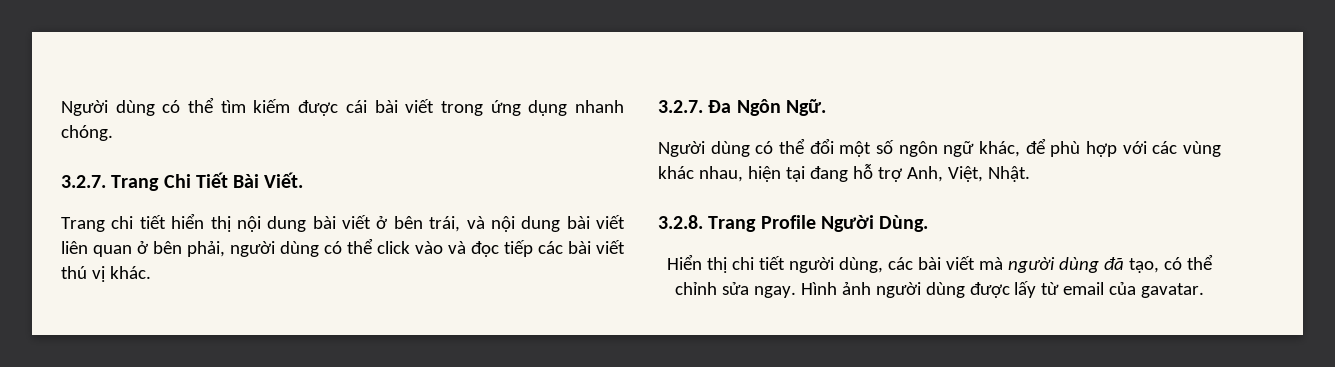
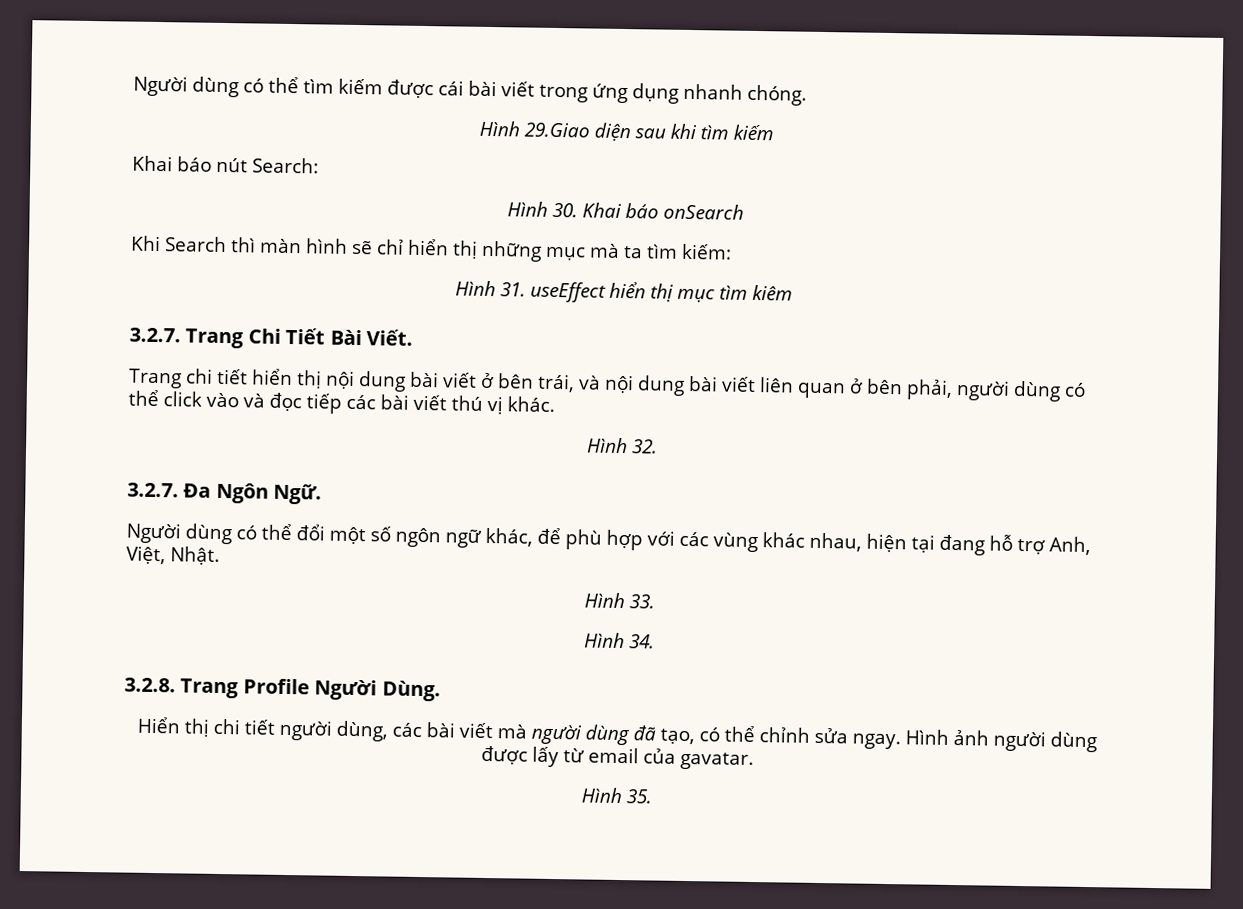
(113, 133) none -> [478,120,774,142] [132,155,319,174] [506,201,744,220] [131,235,732,262] [455,280,793,303] // Hình 29.Giao diện sau khi tìm kiếm // Khai báo nút Search: // Hình 30. Khai báo onSearch // Khi Search thì màn hình sẽ chỉ hiển thị những mục mà ta tìm kiếm: // Hình 31. useEffect hiển thị mục tìm kiêm
(151, 272) none -> [586,437,658,454] // Hình 32.
(1030, 174) none -> [583,592,655,609] [583,632,655,649] // Hình 33. // Hình 34.
(1205, 290) none -> [580,787,652,804] // Hình 35.

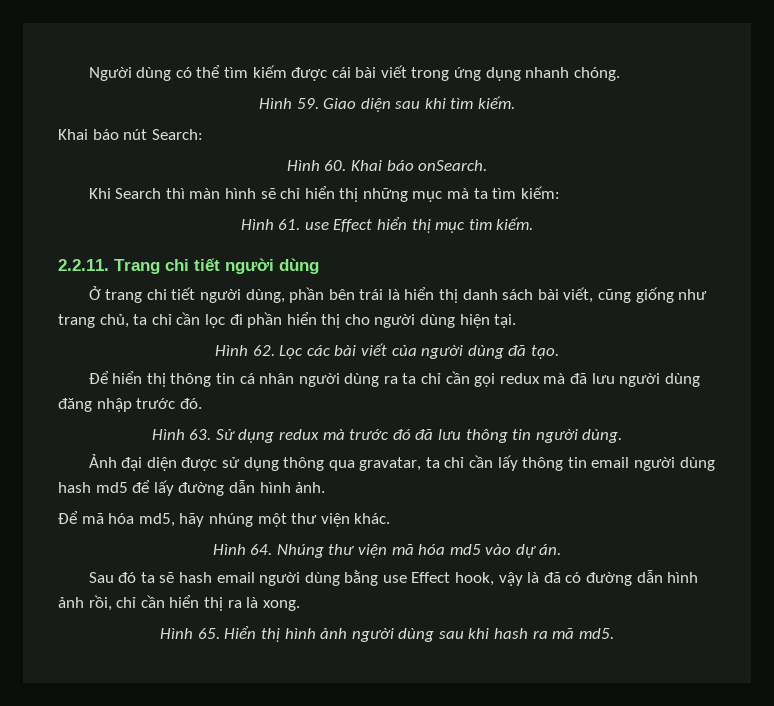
[523,122,590,138] 29.Giao -> [296,98,357,109] 59. Giao
[732,124,774,141] kiếm -> [478,96,516,109] kiếm.
[551,202,744,220] 30. Khai báo onSearch -> [324,160,488,171] 60. Khai báo onSearch.
[500,281,606,303] 31. useEffect -> [278,219,373,232] 61. use Effect
[752,284,793,301] [129,327,413,349] [128,368,1086,402] [128,389,555,415] [586,437,658,454] [127,482,323,505] [126,522,1091,556] [126,545,220,565] [583,592,655,609] [583,632,655,649] [124,677,441,702] [137,716,528,742] kiêm // 3.2.7. Trang Chi Tiết Bài Viết. // Trang chi tiết hiển thị nội dung bài viết ở bên trái, và nội dung bài viết liên quan ở bên phải, người dùng có thể click vào và đọc tiếp các bài viết thú vị khác. // Hình 32. // 3.2.7. Đa Ngôn Ngữ. // Người dùng có thể đổi một số ngôn ngữ khác, để phù hợp với các vùng khác nhau, hiện tại đang hỗ trợ Anh, Việt, Nhật. // Hình 33. // Hình 34. // 3.2.8. Trang Profile Người Dùng. // Hiển thị chi tiết người dùng, các bài viết mà -> [496,217,534,230] [58,258,319,274] [88,286,708,303] [58,312,517,328] [215,343,417,359] kiếm. // 2.2.11. Trang chi tiết người dùng // Ở trang chi tiết người dùng, phần bên trái là hiển thị danh sách bài viết, cũng giống như trang chủ, ta chỉ cần lọc đi phần hiển thị cho người dùng hiện tại. // Hình 62. Lọc các bài viết của
[660,725,1097,753] [480,745,754,771] [580,787,652,804] tạo, có thể chỉnh sửa ngay. Hình ảnh người dùng được lấy từ email của gavatar. // Hình 35. -> [530,345,559,359] [88,371,700,387] [58,398,202,412] [151,429,623,443] [88,454,715,471] [58,480,326,496] [58,511,391,527] [212,544,562,558] [88,570,699,586] [58,595,300,611] [160,626,614,642] tạo. // Để hiển thị thông tin cá nhân người dùng ra ta chỉ cần gọi redux mà đã lưu người dùng đăng nhập trước đó. // Hình 63. Sử dụng redux mà trước đó đã lưu thông tin người dùng. // Ảnh đại diện được sử dụng thông qua gravatar, ta chỉ cần lấy thông tin email người dùng hash md5 để lấy đường dẫn hình ảnh. // Để mã hóa md5, hãy nhúng một thư viện khác. // Hình 64. Nhúng thư viện mã hóa md5 vào dự án. // Sau đó ta sẽ hash email người dùng bằng use Effect hook, vậy là đã có đường dẫn hình ảnh rồi, chỉ cần hiển thị ra là xong. // Hình 65. Hiển thị hình ảnh người dùng sau khi hash ra mã md5.

